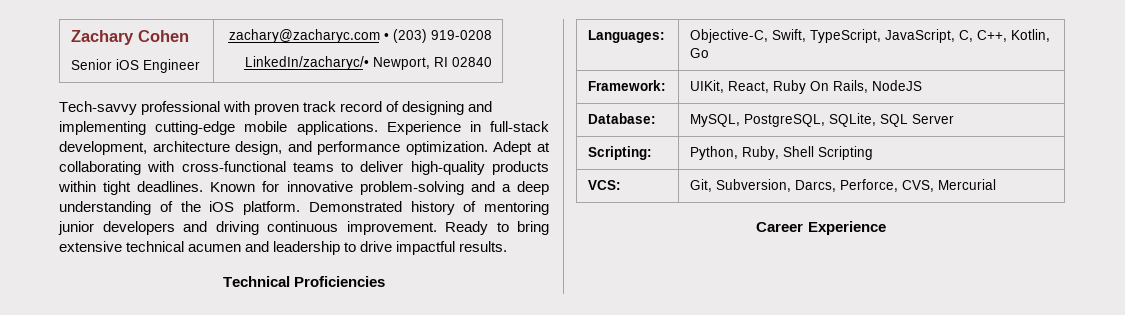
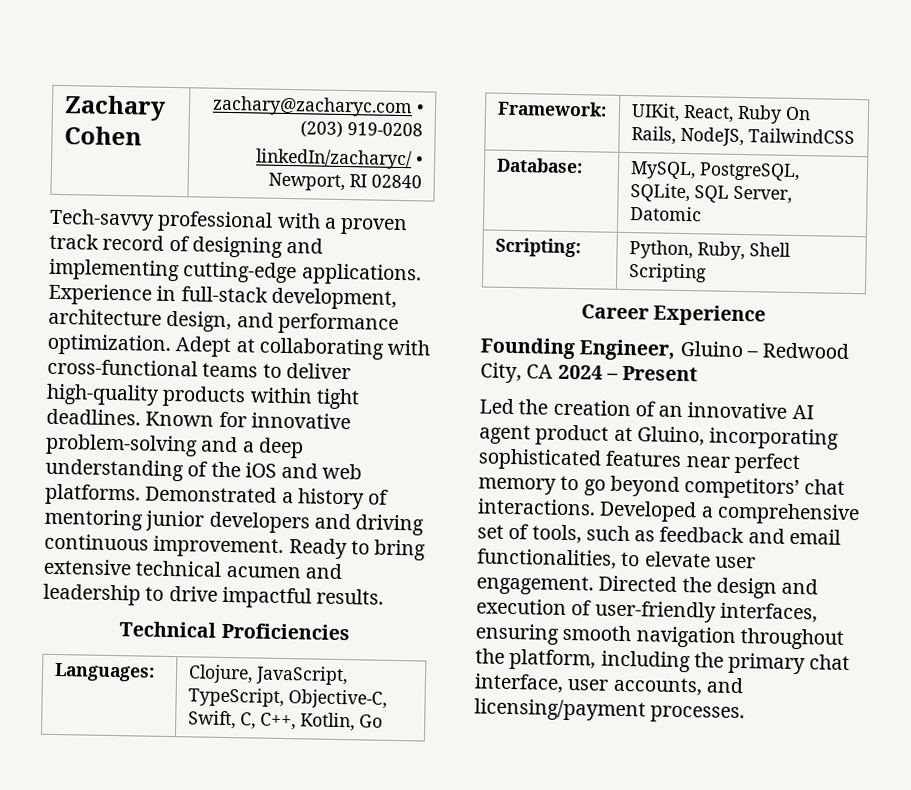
[70,59,200,73] // Senior iOS Engineer -> (142, 136) none
[244,56,369,70] LinkedIn/zacharyc/• -> [255,148,424,170] linkedIn/zacharyc/ •
(251, 106) none -> [323,217,337,229] a
[244,121,288,132] mobile -> (298, 272) none
[243,201,402,215] platform. Demonstrated -> [281,462,363,480] [45,483,294,506] and web platforms. Demonstrated a
[689,29,955,43] Objective-C, Swift, TypeScript, JavaScript, -> [187,664,348,686] [187,687,387,709] [187,710,236,730] Clojure, JavaScript, TypeScript, Objective-C, Swift,
[871,80,922,91] NodeJS -> [679,126,855,147] NodeJS, TailwindCSS
[911,114,954,124] Server -> [732,185,792,204] [629,206,702,222] Server, Datomic
[587,180,621,190] [689,179,996,192] [756,221,886,235] // VCS: | Git, Subversion, Darcs, Perforce, CVS, Mercurial // Career Experience -> [580,304,767,327] [480,337,850,361] [480,362,699,384] [479,398,814,420] [479,424,840,450] [478,448,801,475] [478,475,846,500] [477,498,860,526] [477,523,841,545] [476,548,756,569] [476,574,819,599] [476,598,818,623] [475,623,844,650] [475,648,851,675] [474,673,744,696] [474,698,746,724] // Career Experience // Founding Engineer, Gluino – Redwood City, CA 2024 – Present // Led the creation of an innovative AI agent product at Gluino, incorporating sophisticated features near perfect memory to go beyond competitors’ chat interactions. Developed a comprehensive set of tools, such as feedback and email functionalities, to elevate user engagement. Directed the design and execution of user-friendly interfaces, ensuring smooth navigation throughout the platform, including the primary chat interface, user accounts, and licensing/payment processes.

